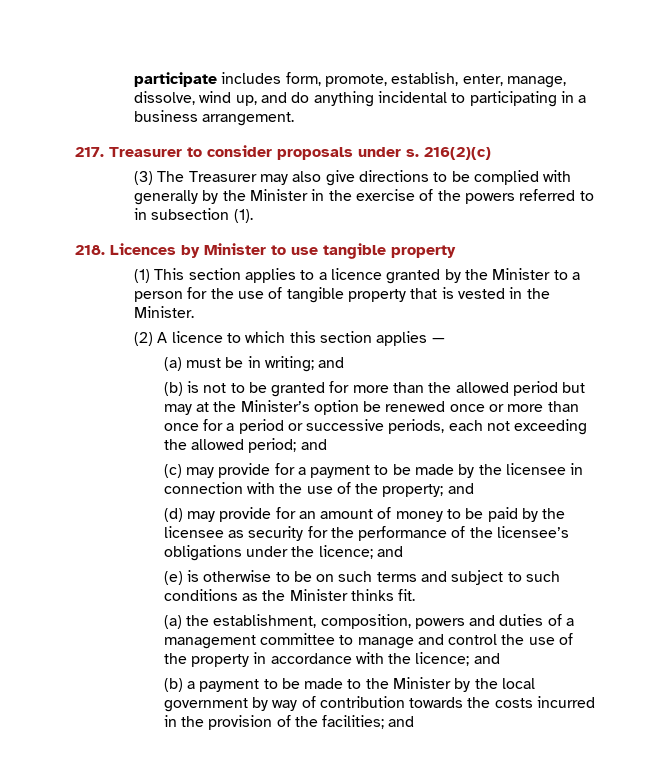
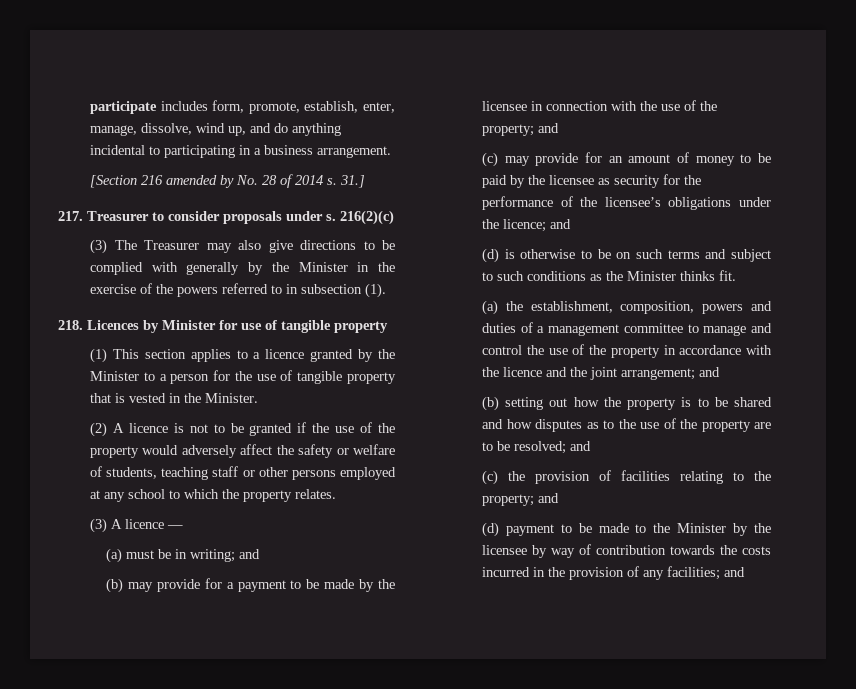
(295, 119) none -> [90,174,366,188] // [Section 216 amended by No. 28 of 2014 s. 31.]
[271,245,318,255] to use -> [219,320,277,330] for use of
[226,331,428,346] to which this section applies -> [173,422,395,436] [90,444,395,458] [90,466,396,480] [90,489,337,502] [90,518,165,533] is not to be granted if the use of the property would adversely affect the safety or welfare of students, teaching staff or other persons employed at any school to which the property relates. // (3) A licence
[186,381,586,397] [163,400,579,415] [163,419,588,435] [163,438,327,453] [163,464,182,478] is not to be granted for more than the allowed period but may at the Minister’s option be renewed once or more than once for a period or successive periods, each not exceeding the allowed period; and // (c) -> (124, 585) none
[163,508,183,522] (d) -> [482,152,499,167] (c)
[163,571,183,585] (e) -> [482,248,500,263] (d)
[415,652,500,666] [163,678,195,692] licence; and // (b) a -> [503,367,721,380] [482,396,772,411] [482,418,771,432] [482,441,592,454] [482,470,771,485] [482,493,560,506] [482,522,500,537] licence and the joint arrangement; and // (b) setting out how the property is to be shared and how disputes as to the use of the property are to be resolved; and // (c) the provision of facilities relating to the property; and // (d)
[502,678,536,689] [163,698,248,712] local government -> [482,545,528,555] licensee
[294,716,318,727] the -> [643,570,665,580] any

